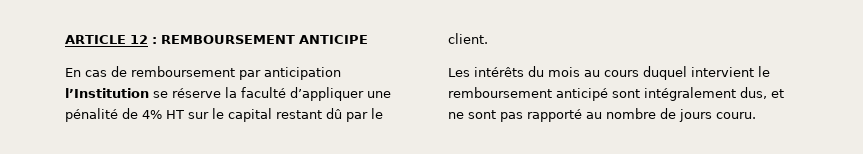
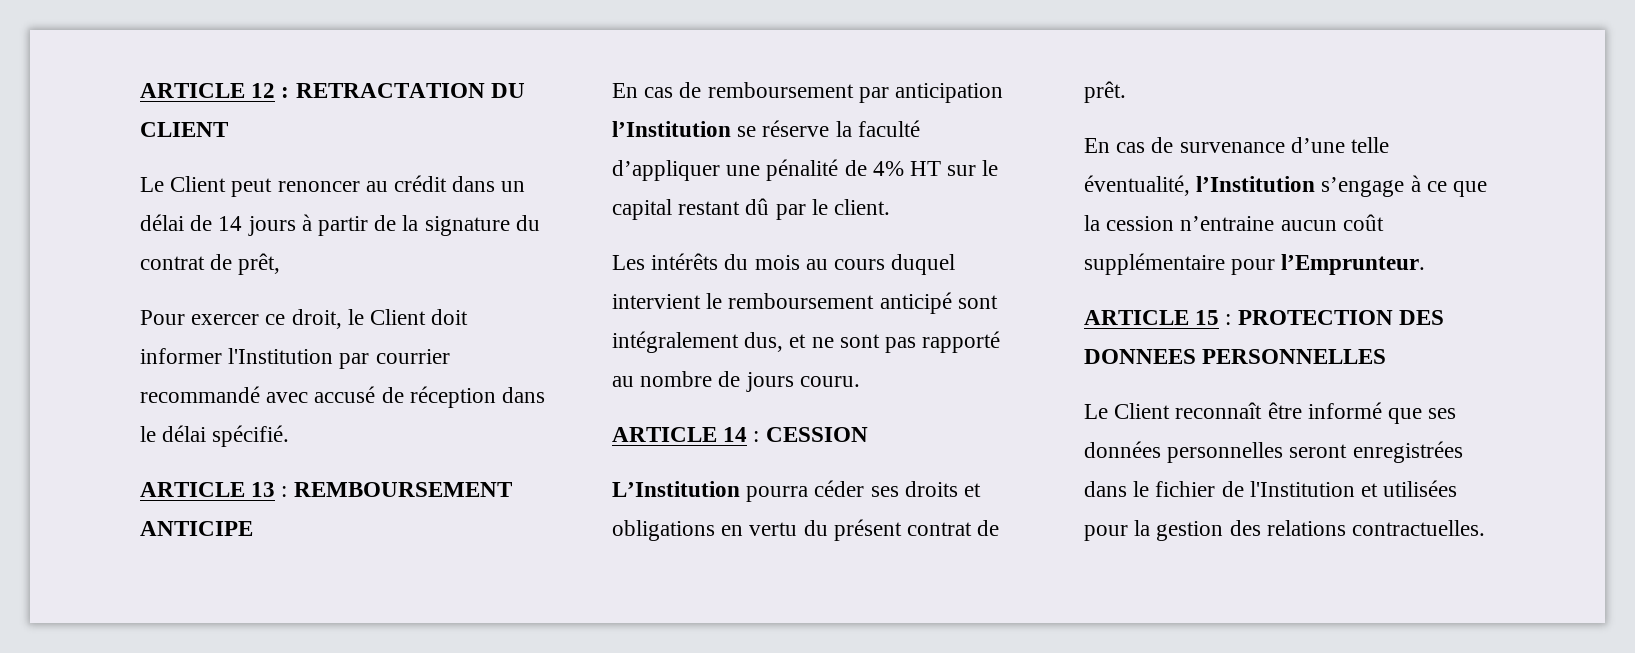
(157, 40) none -> [295,83,525,98] [140,122,228,137] [140,175,526,197] [140,214,540,236] [140,253,281,275] [140,309,469,329] [140,348,450,369] [140,386,546,408] [140,425,290,447] [140,482,288,497] RETRACTATION DU CLIENT // Le Client peut renoncer au crédit dans un délai de 14 jours à partir de la signature du contrat de prêt, // Pour exercer ce droit, le Client doit informer l'Institution par courrier recommandé avec accusé de réception dans le délai spécifié. // ARTICLE 13 :
(756, 115) none -> [612,427,868,442] [612,480,982,502] [612,519,1000,541] [1084,81,1126,103] [1084,137,1390,153] [1084,175,1488,197] [1084,214,1384,231] [1084,253,1426,275] [1084,310,1444,325] [1084,349,1387,364] [1084,402,1457,424] [1084,441,1463,463] [1084,480,1458,497] [1084,520,1486,541] // ARTICLE 14 : CESSION // L’Institution pourra céder ses droits et obligations en vertu du présent contrat de prêt. // En cas de survenance d’une telle éventualité, l’Institution s’engage à ce que la cession n’entraine aucun coût supplémentaire pour l’Emprunteur. // ARTICLE 15 : PROTECTION DES DONNEES PERSONNELLES // Le Client reconnaît être informé que ses données personnelles seront enregistrées dans le fichier de l'Institution et utilisées pour la gestion des relations contractuelles.

